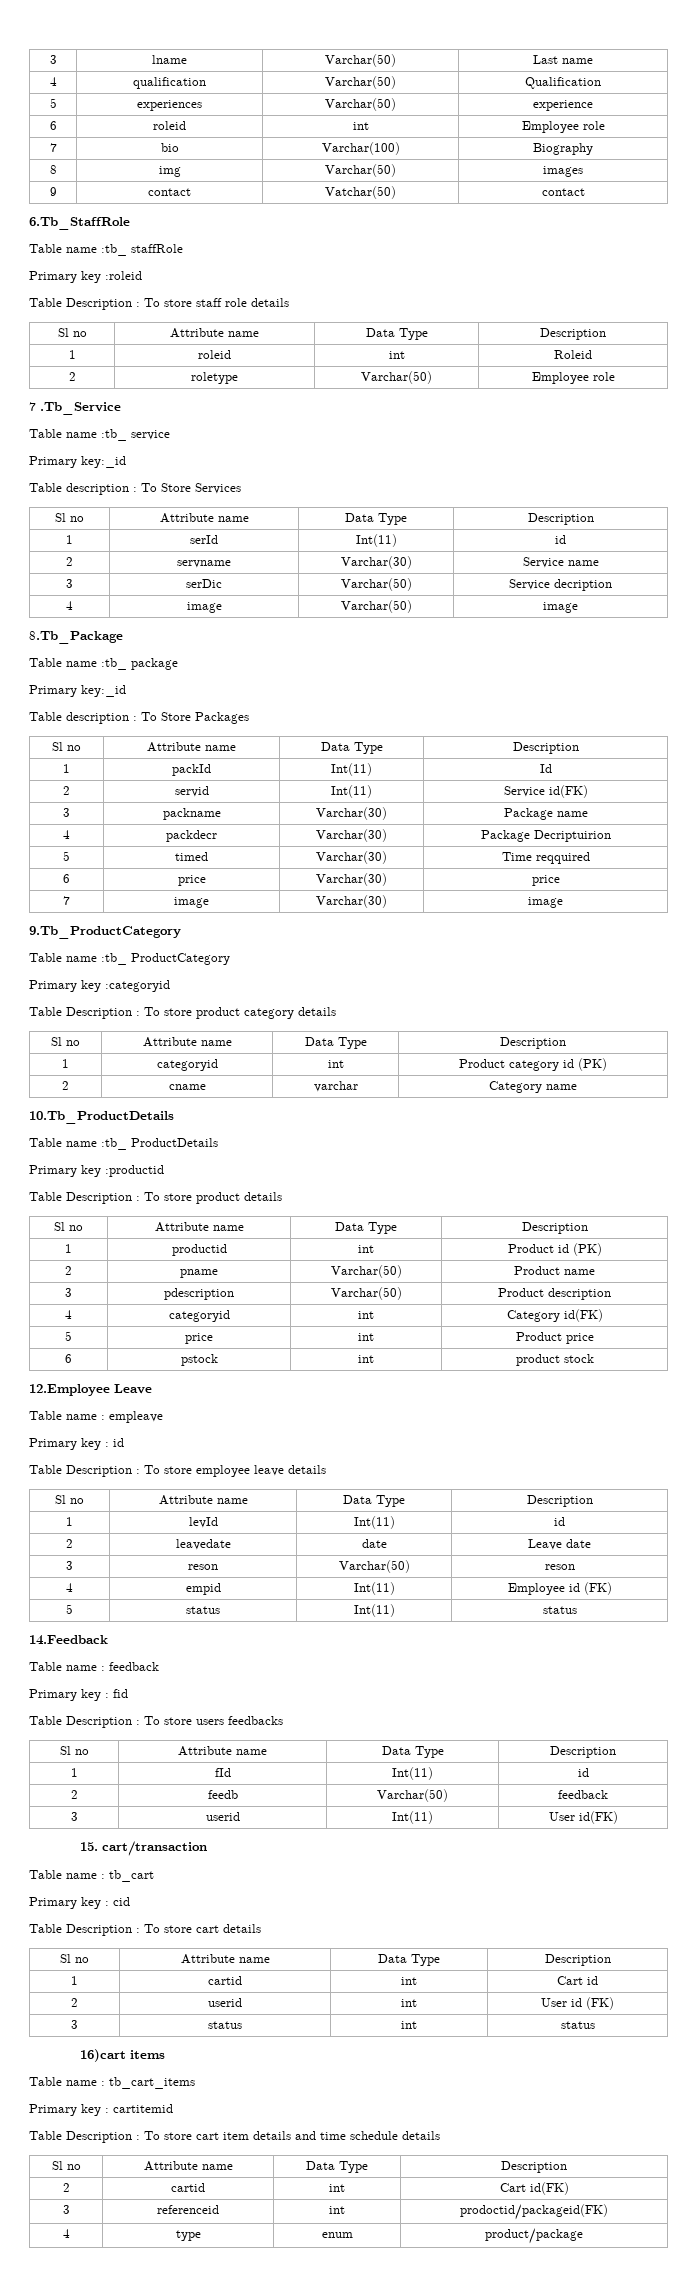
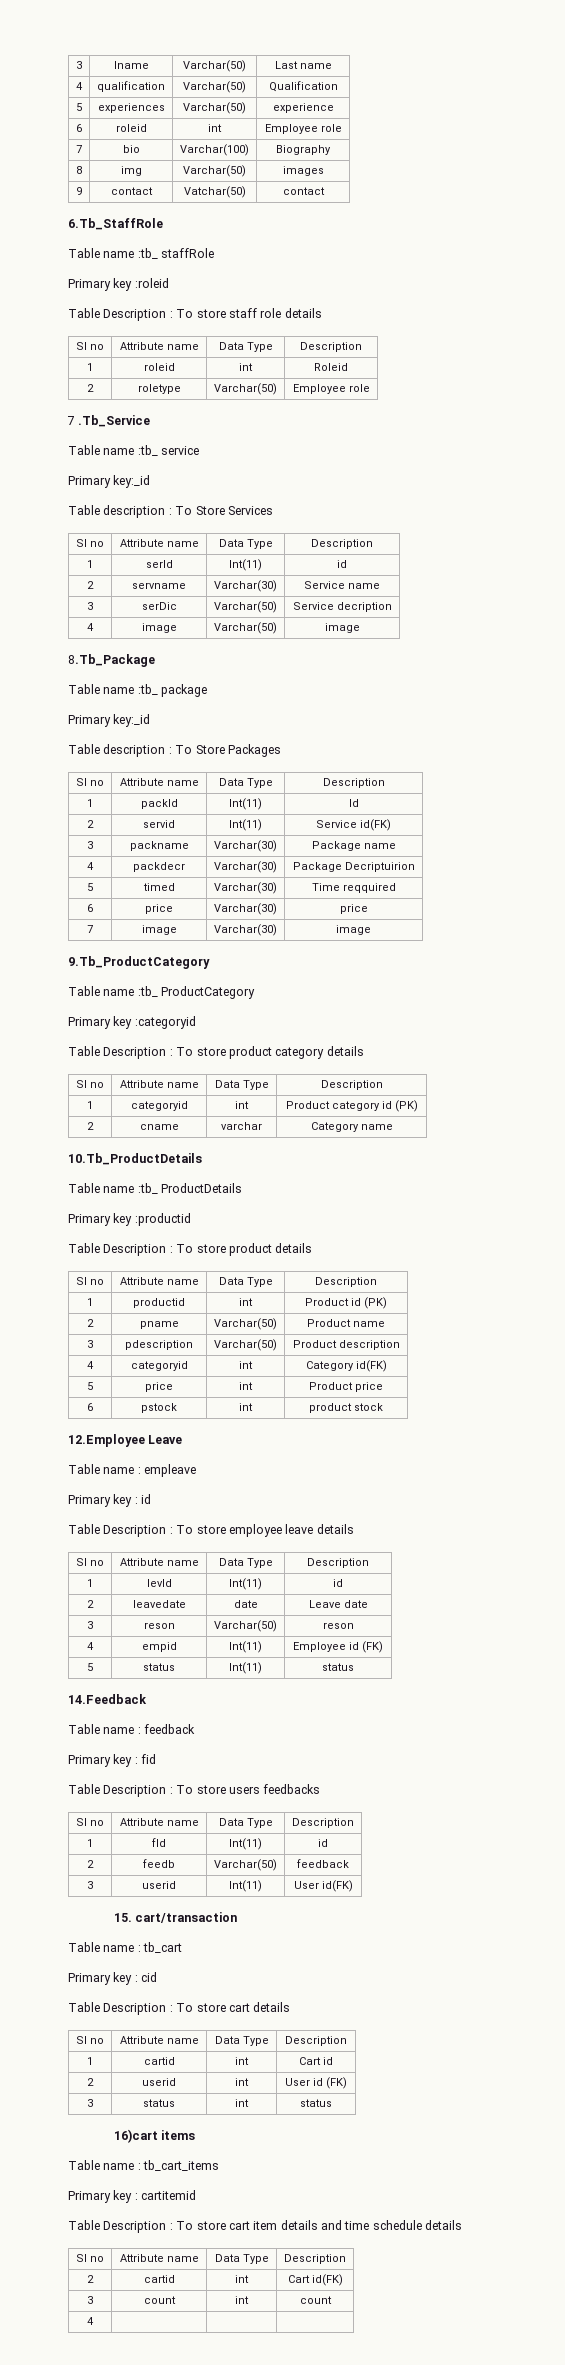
[157,2205,219,2214] [329,2206,345,2214] [460,2204,608,2220] [62,2229,70,2238] [175,2230,201,2241] [321,2232,353,2238] [485,2228,583,2244] referenceid | int | prodoctid/packageid(FK) // 4 | type | enum | product/package -> [143,2296,176,2304] [235,2296,249,2304] [299,2296,332,2304] [87,2317,94,2325] count | int | count // 4 | | |

